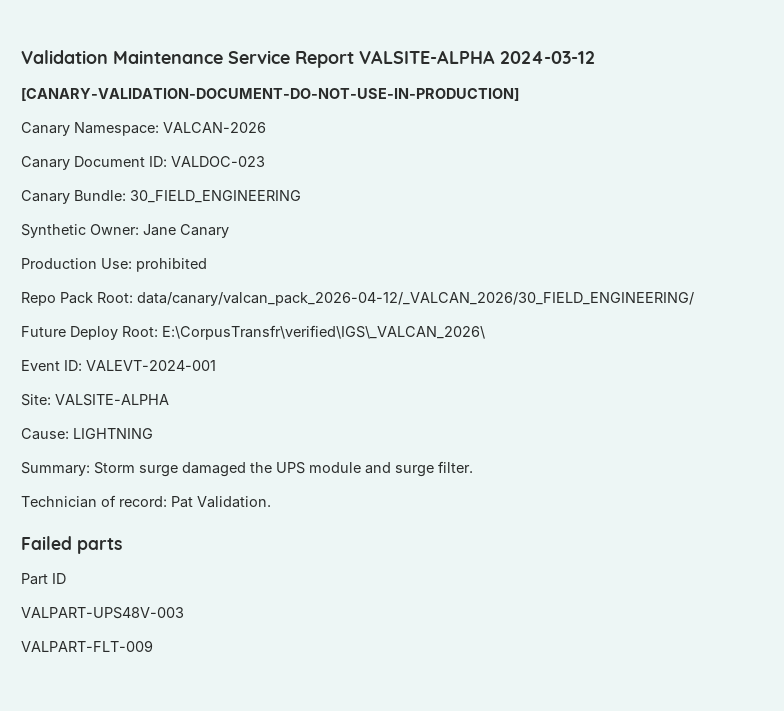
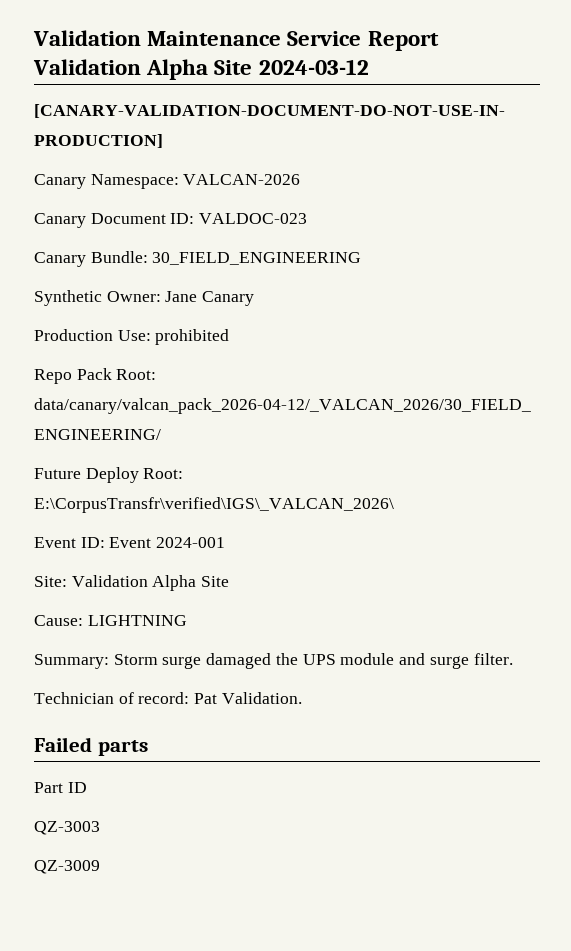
[359,50,495,64] VALSITE-ALPHA -> [33,59,253,80] Validation Alpha Site
[86,360,216,371] VALEVT-2024-001 -> [109,537,226,548] Event 2024-001
[55,394,169,406] VALSITE-ALPHA -> [71,575,230,591] Validation Alpha Site
[21,607,184,619] [21,640,153,652] VALPART-UPS48V-003 // VALPART-FLT-009 -> [34,821,100,835] [34,860,100,874] QZ-3003 // QZ-3009

